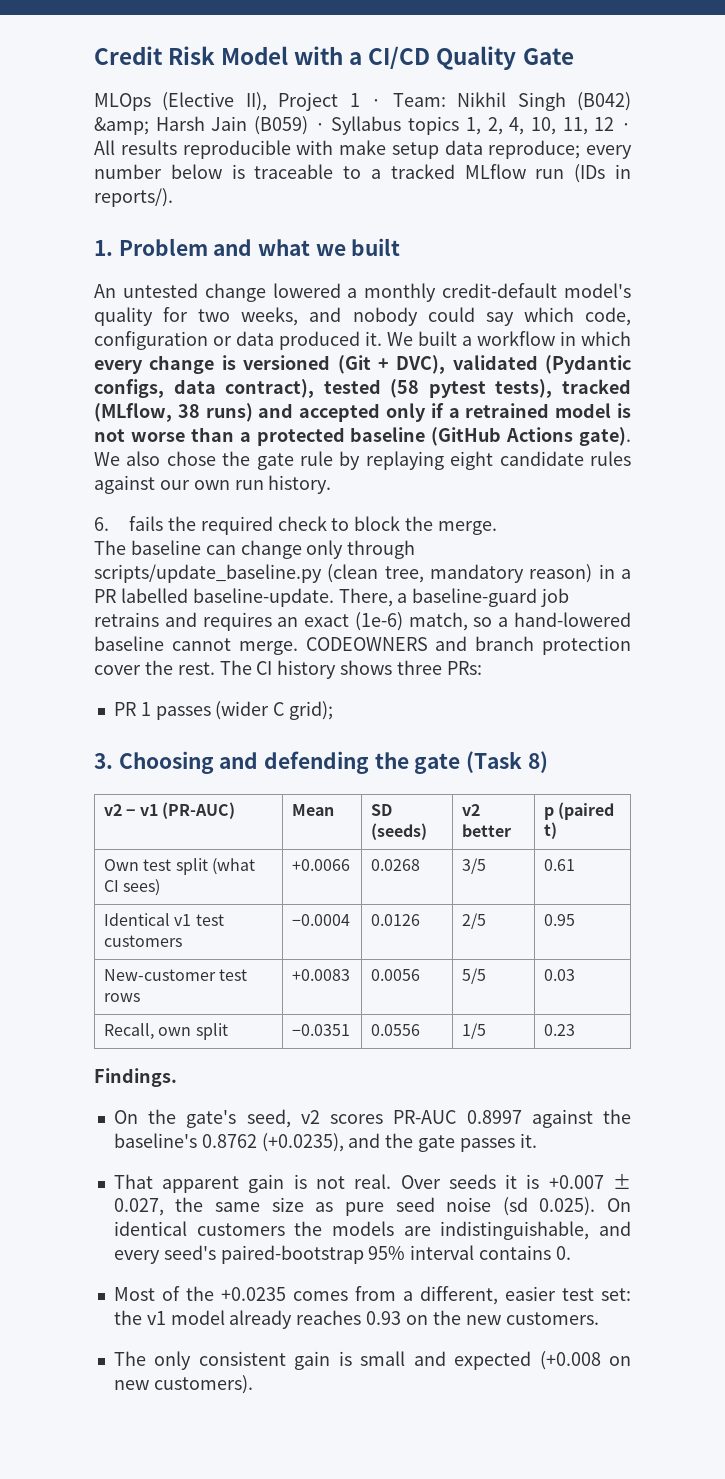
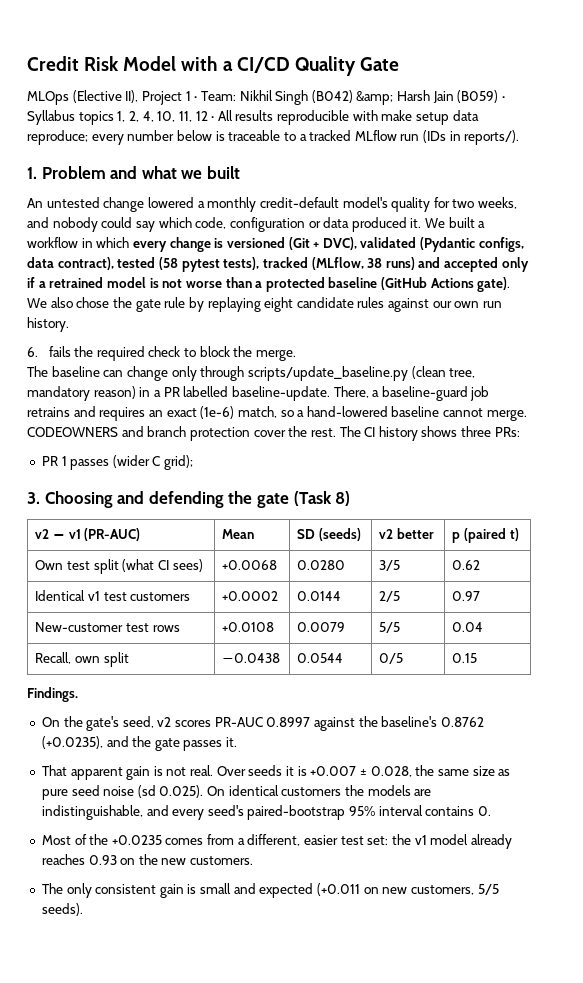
[291,859,350,871] [370,859,420,871] +0.0066 | 0.0268 -> [222,560,278,570] [297,560,346,570] +0.0068 | 0.0280
[543,859,575,871] 0.61 -> [452,560,481,570] 0.62
[291,914,350,926] [370,914,420,926] −0.0004 | 0.0126 -> [222,591,279,601] [297,591,342,601] +0.0002 | 0.0144
[543,914,575,926] 0.95 -> [452,591,481,601] 0.97
[291,969,350,981] [370,969,420,981] +0.0083 | 0.0056 -> [222,622,275,632] [297,622,346,632] +0.0108 | 0.0079
[543,969,575,981] 0.03 -> [452,622,484,632] 0.04
[291,1024,350,1036] [370,1024,420,1036] [461,1023,486,1039] [543,1024,575,1036] −0.0351 | 0.0556 | 1/5 | 0.23 -> [222,653,281,663] [297,653,344,663] [379,653,404,664] [452,653,478,663] −0.0438 | 0.0544 | 0/5 | 0.15
[113,1198,164,1216] 0.027, -> [370,766,412,777] 0.028,
[539,1351,601,1370] (+0.008 -> [317,883,361,896] (+0.011
[153,1375,253,1394] customers). -> [410,884,499,895] [41,903,83,916] customers, 5/5 seeds).

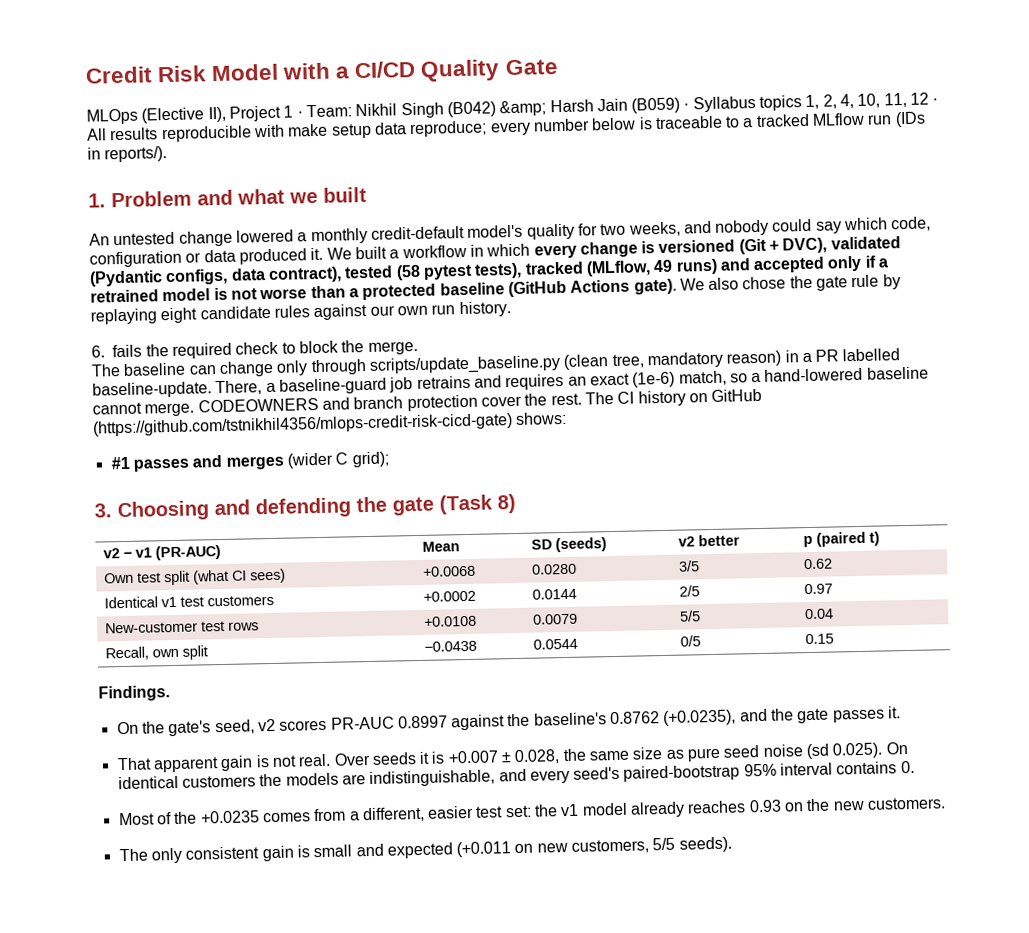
[367,258,383,268] 38 -> [653,259,674,273] 49
[421,426,520,437] [41,456,110,470] shows three PRs: // PR 1 passes -> [688,388,763,403] [92,411,568,437] [110,454,284,472] on GitHub (https://github.com/tstnikhil4356/mlops-credit-risk-cicd-gate) shows: // #1 passes and merges

